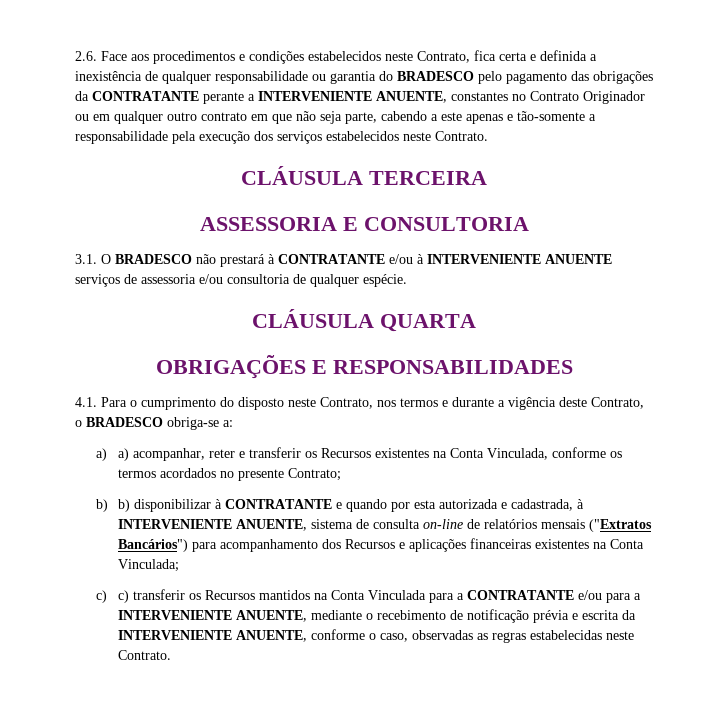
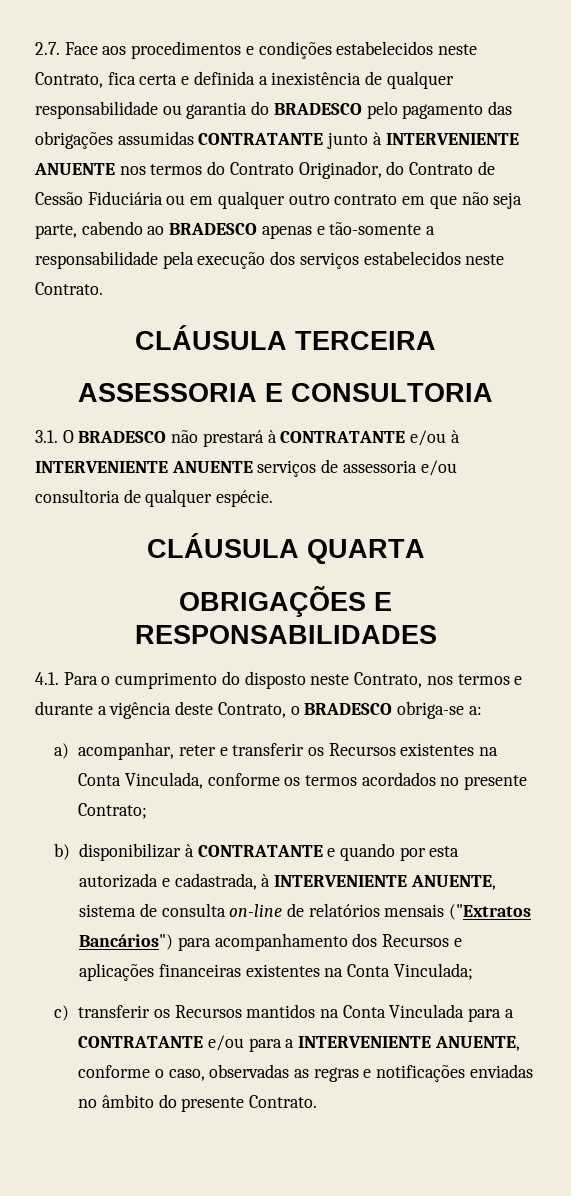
[75,51,97,61] 2.6. -> [35,42,60,55] 2.7.
[75,91,645,104] da CONTRATANTE perante a INTERVENIENTE ANUENTE, constantes no Contrato Originador -> [117,131,519,149] [34,161,495,179] [35,191,163,205] assumidas CONTRATANTE junto à INTERVENIENTE ANUENTE nos termos do Contrato Originador, do Contrato de Cessão Fiduciária
[431,112,462,121] a este -> [147,223,258,235] ao BRADESCO
[117,448,129,461] a) -> (70, 751) none
[117,499,130,512] b) -> (71, 851) none
[117,590,129,603] c) -> (70, 1013) none
[310,609,636,623] [117,630,307,642] mediante o recebimento de notificação prévia e escrita da INTERVENIENTE ANUENTE, -> (520, 1043) none
[529,630,634,640] estabelecidas neste -> [363,1064,533,1082] [78,1094,245,1112] e notificações enviadas no âmbito do presente

